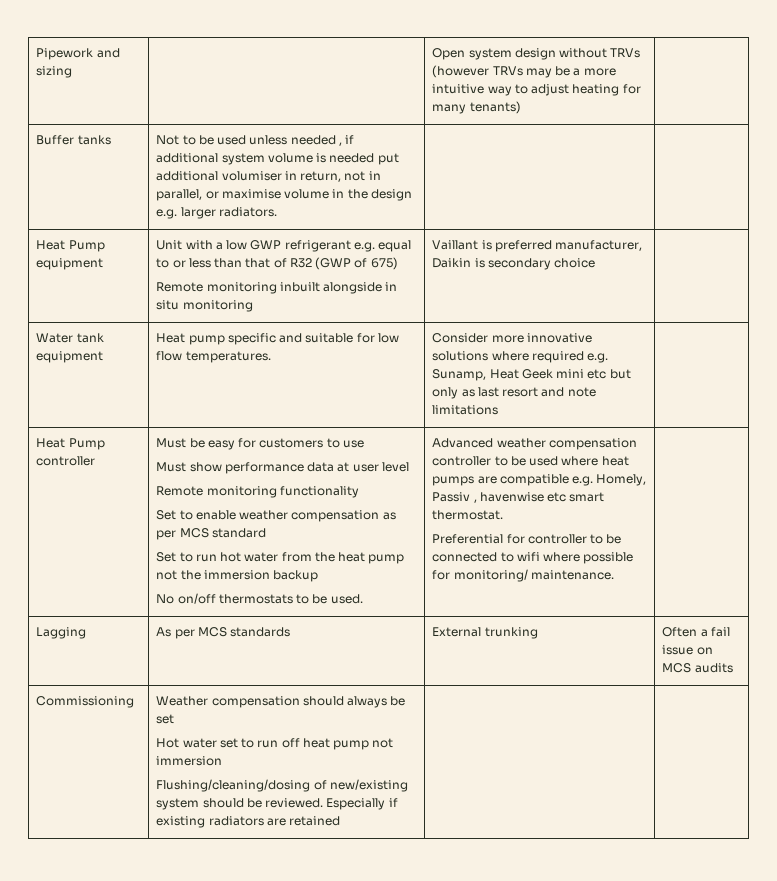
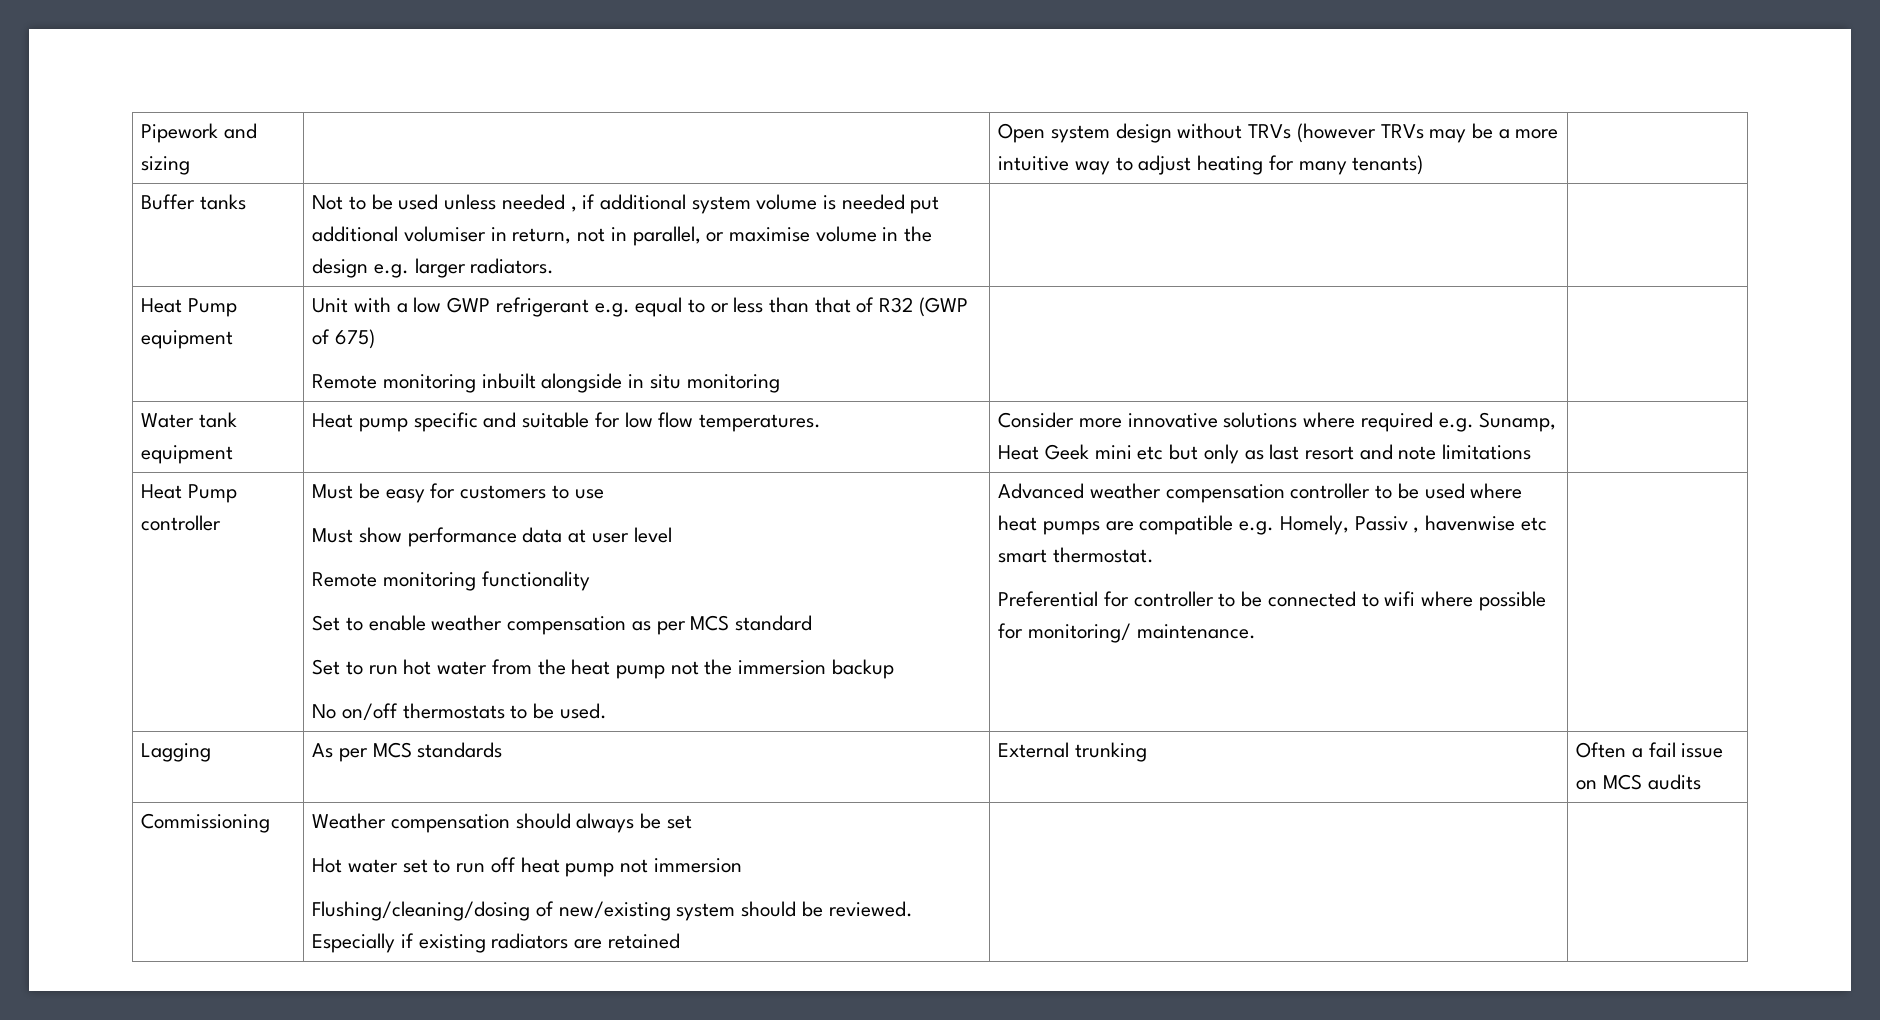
[432,240,643,252] [432,258,596,270] Vaillant is preferred manufacturer, Daikin is secondary choice -> (780, 383) none

